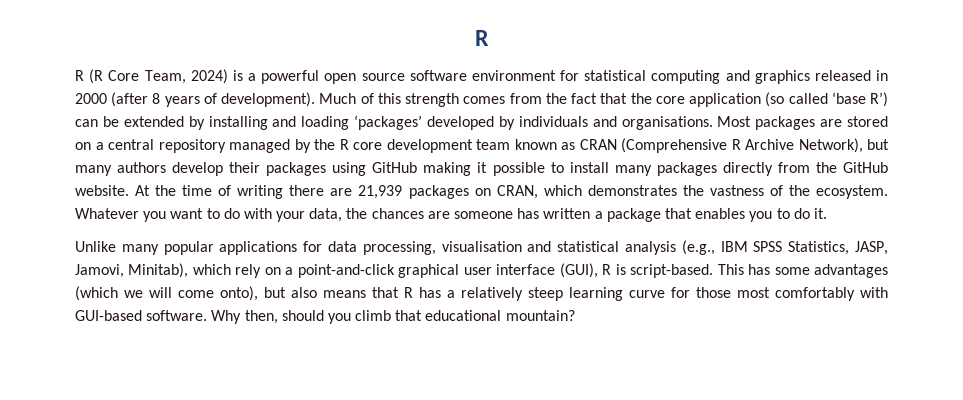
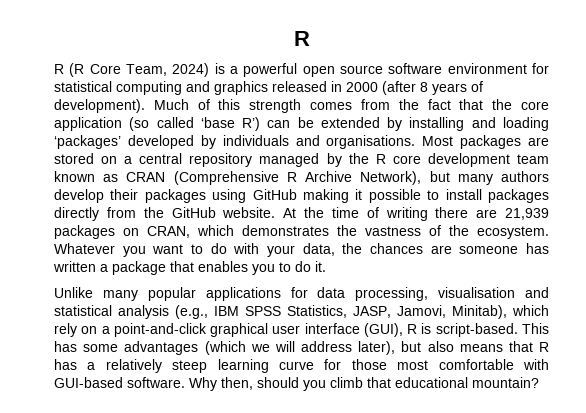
[614,165,652,176] many -> (482, 194) none
[178,286,258,301] come onto), -> [300,341,396,355] address later),
[775,287,855,301] comfortably -> [438,359,514,370] comfortable

